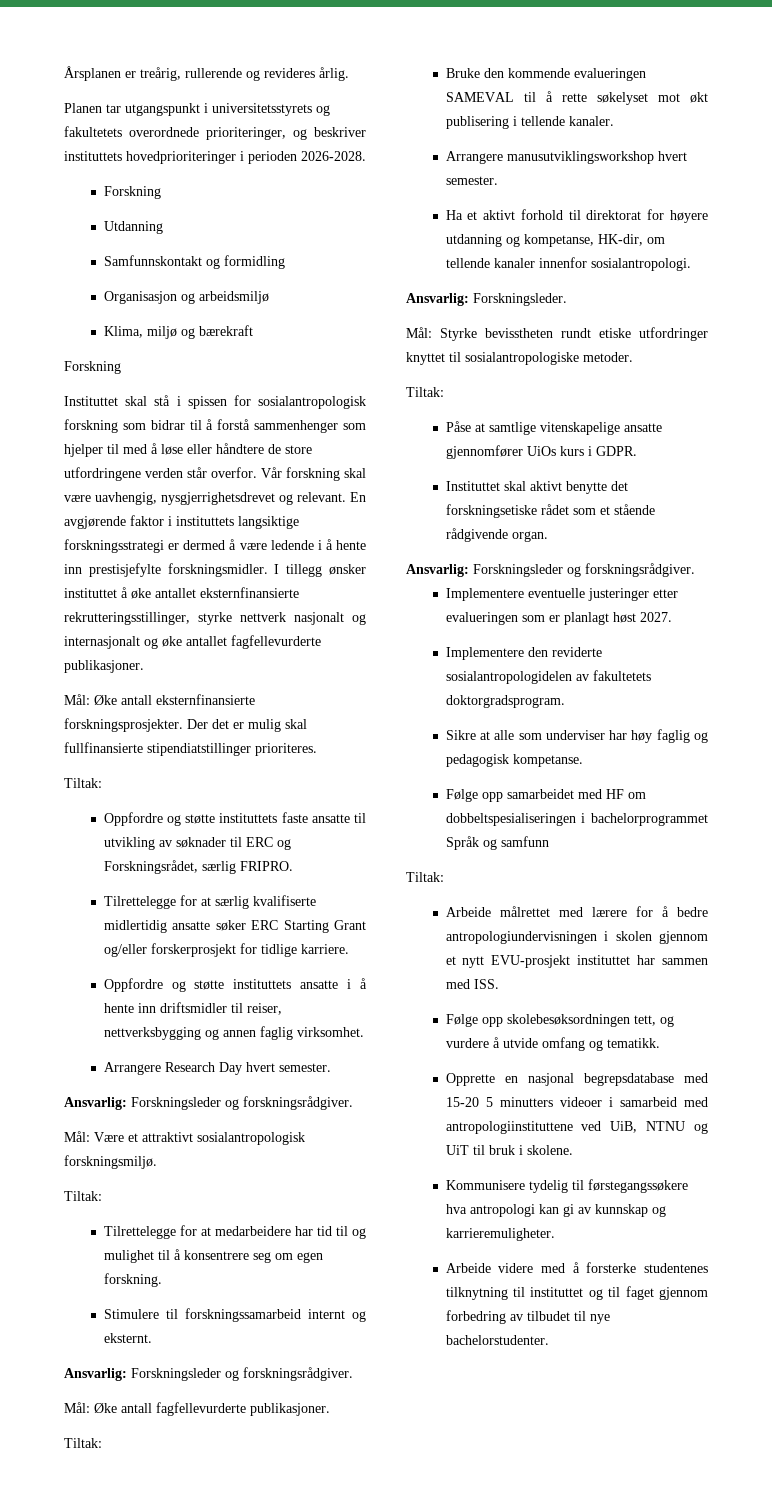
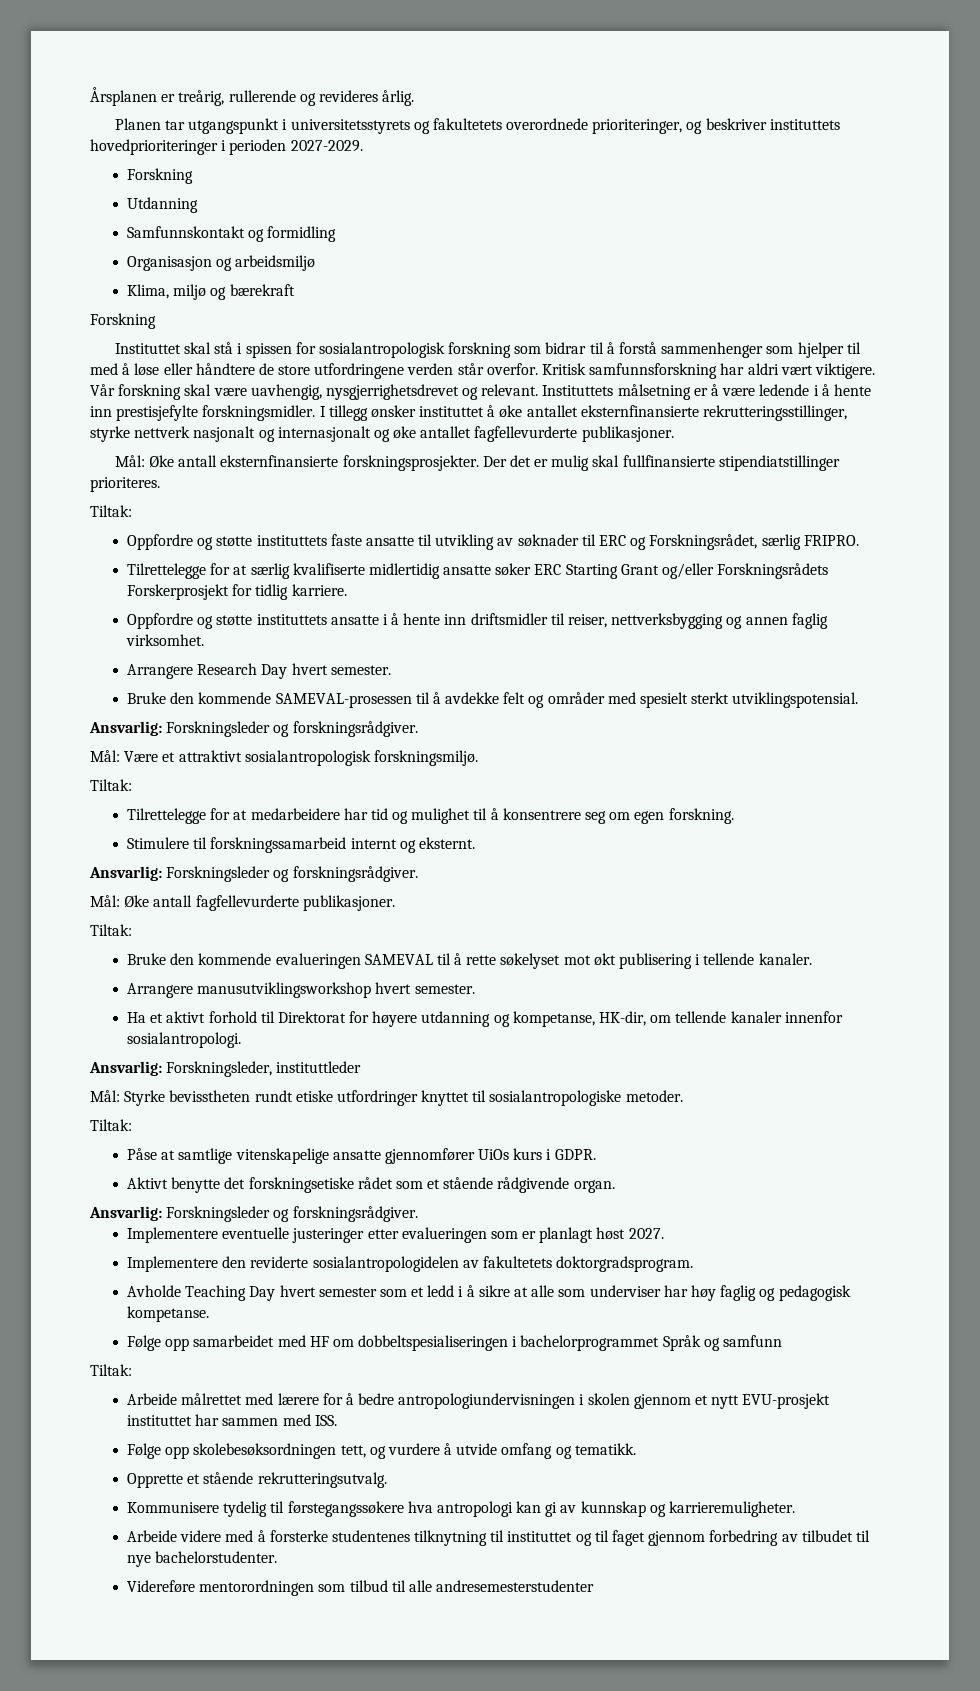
[301,151,366,161] 2026-2028. -> [290,140,363,152] 2027-2029.
(257, 472) none -> [542,363,875,379] Kritisk samfunnsforskning har aldri vært viktigere.
[350,492,366,502] [64,515,299,529] [64,539,226,553] En avgjørende faktor i instituttets langsiktige forskningsstrategi er dermed -> [542,384,708,400] Instituttets målsetning er
[150,943,297,957] forskerprosjekt for tidlige -> [717,563,829,579] [126,584,289,600] Forskningsrådets Forskerprosjekt for tidlig
(331, 1067) none -> [126,692,859,708] // Bruke den kommende SAMEVAL-prosessen til å avdekke felt og områder med spesielt sterkt utviklingspotensial.
[335,1226,348,1236] til -> (388, 814) none
[586,210,642,220] direktorat -> [277,1011,346,1023] Direktorat
[473,293,567,306] Forskningsleder. -> [166,1061,362,1077] Forskningsleder, instituttleder
[445,481,562,491] Instituttet skal aktivt -> [126,1177,168,1189] Aktivt
[445,730,476,740] Sikre -> [126,1285,510,1301] Avholde Teaching Day hvert semester som et ledd i å sikre
[504,1073,708,1086] [445,1097,708,1107] [445,1121,708,1134] [445,1145,573,1155] en nasjonal begrepsdatabase med 15-20 5 minutters videoer i samarbeid med antropologiinstituttene ved UiB, NTNU og UiT til bruk i skolene. -> [187,1472,387,1488] et stående rekrutteringsutvalg.
(549, 1340) none -> [126,1580,595,1596] // Videreføre mentorordningen som tilbud til alle andresemesterstudenter

